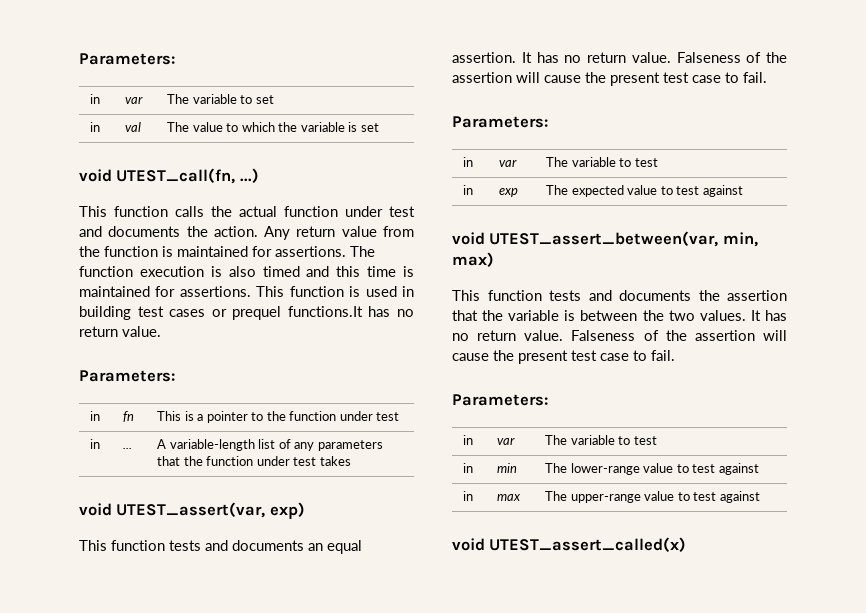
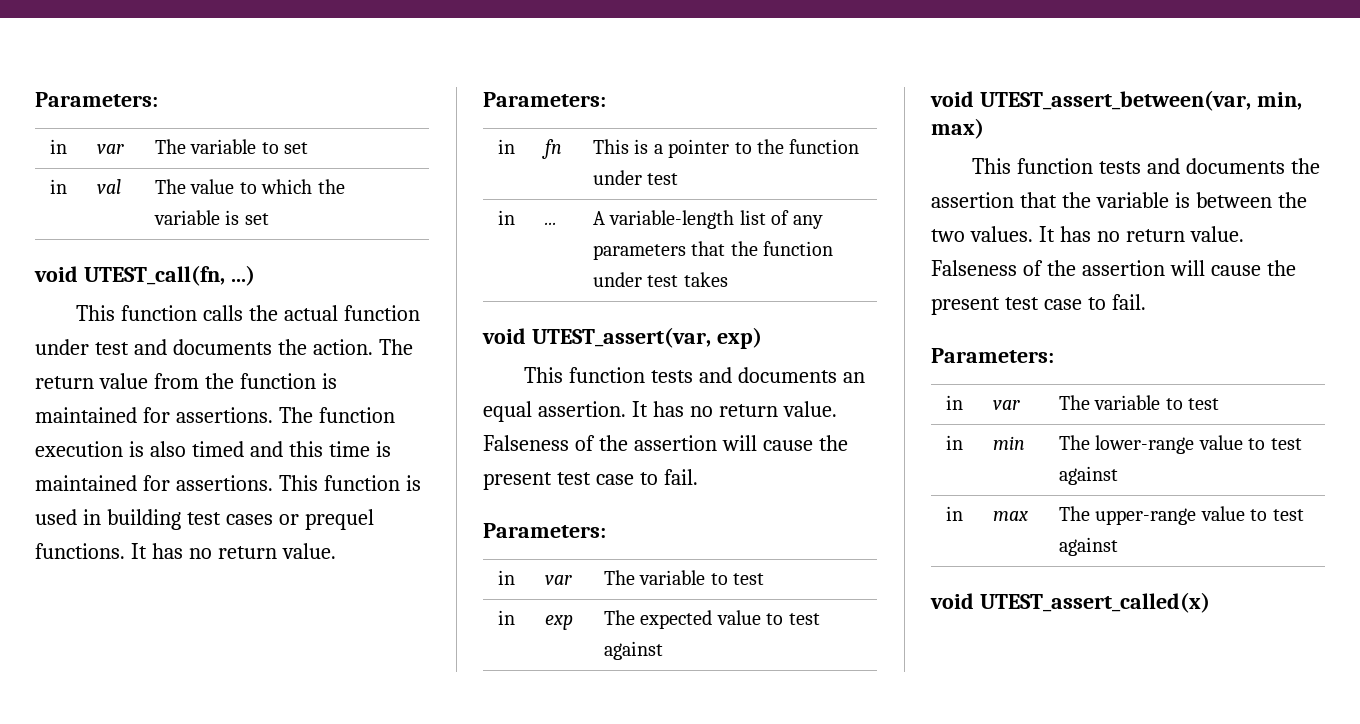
[264,226,291,240] Any -> [378,339,413,355] The
[287,306,363,317] functions.It -> [35,543,147,559] functions. It

